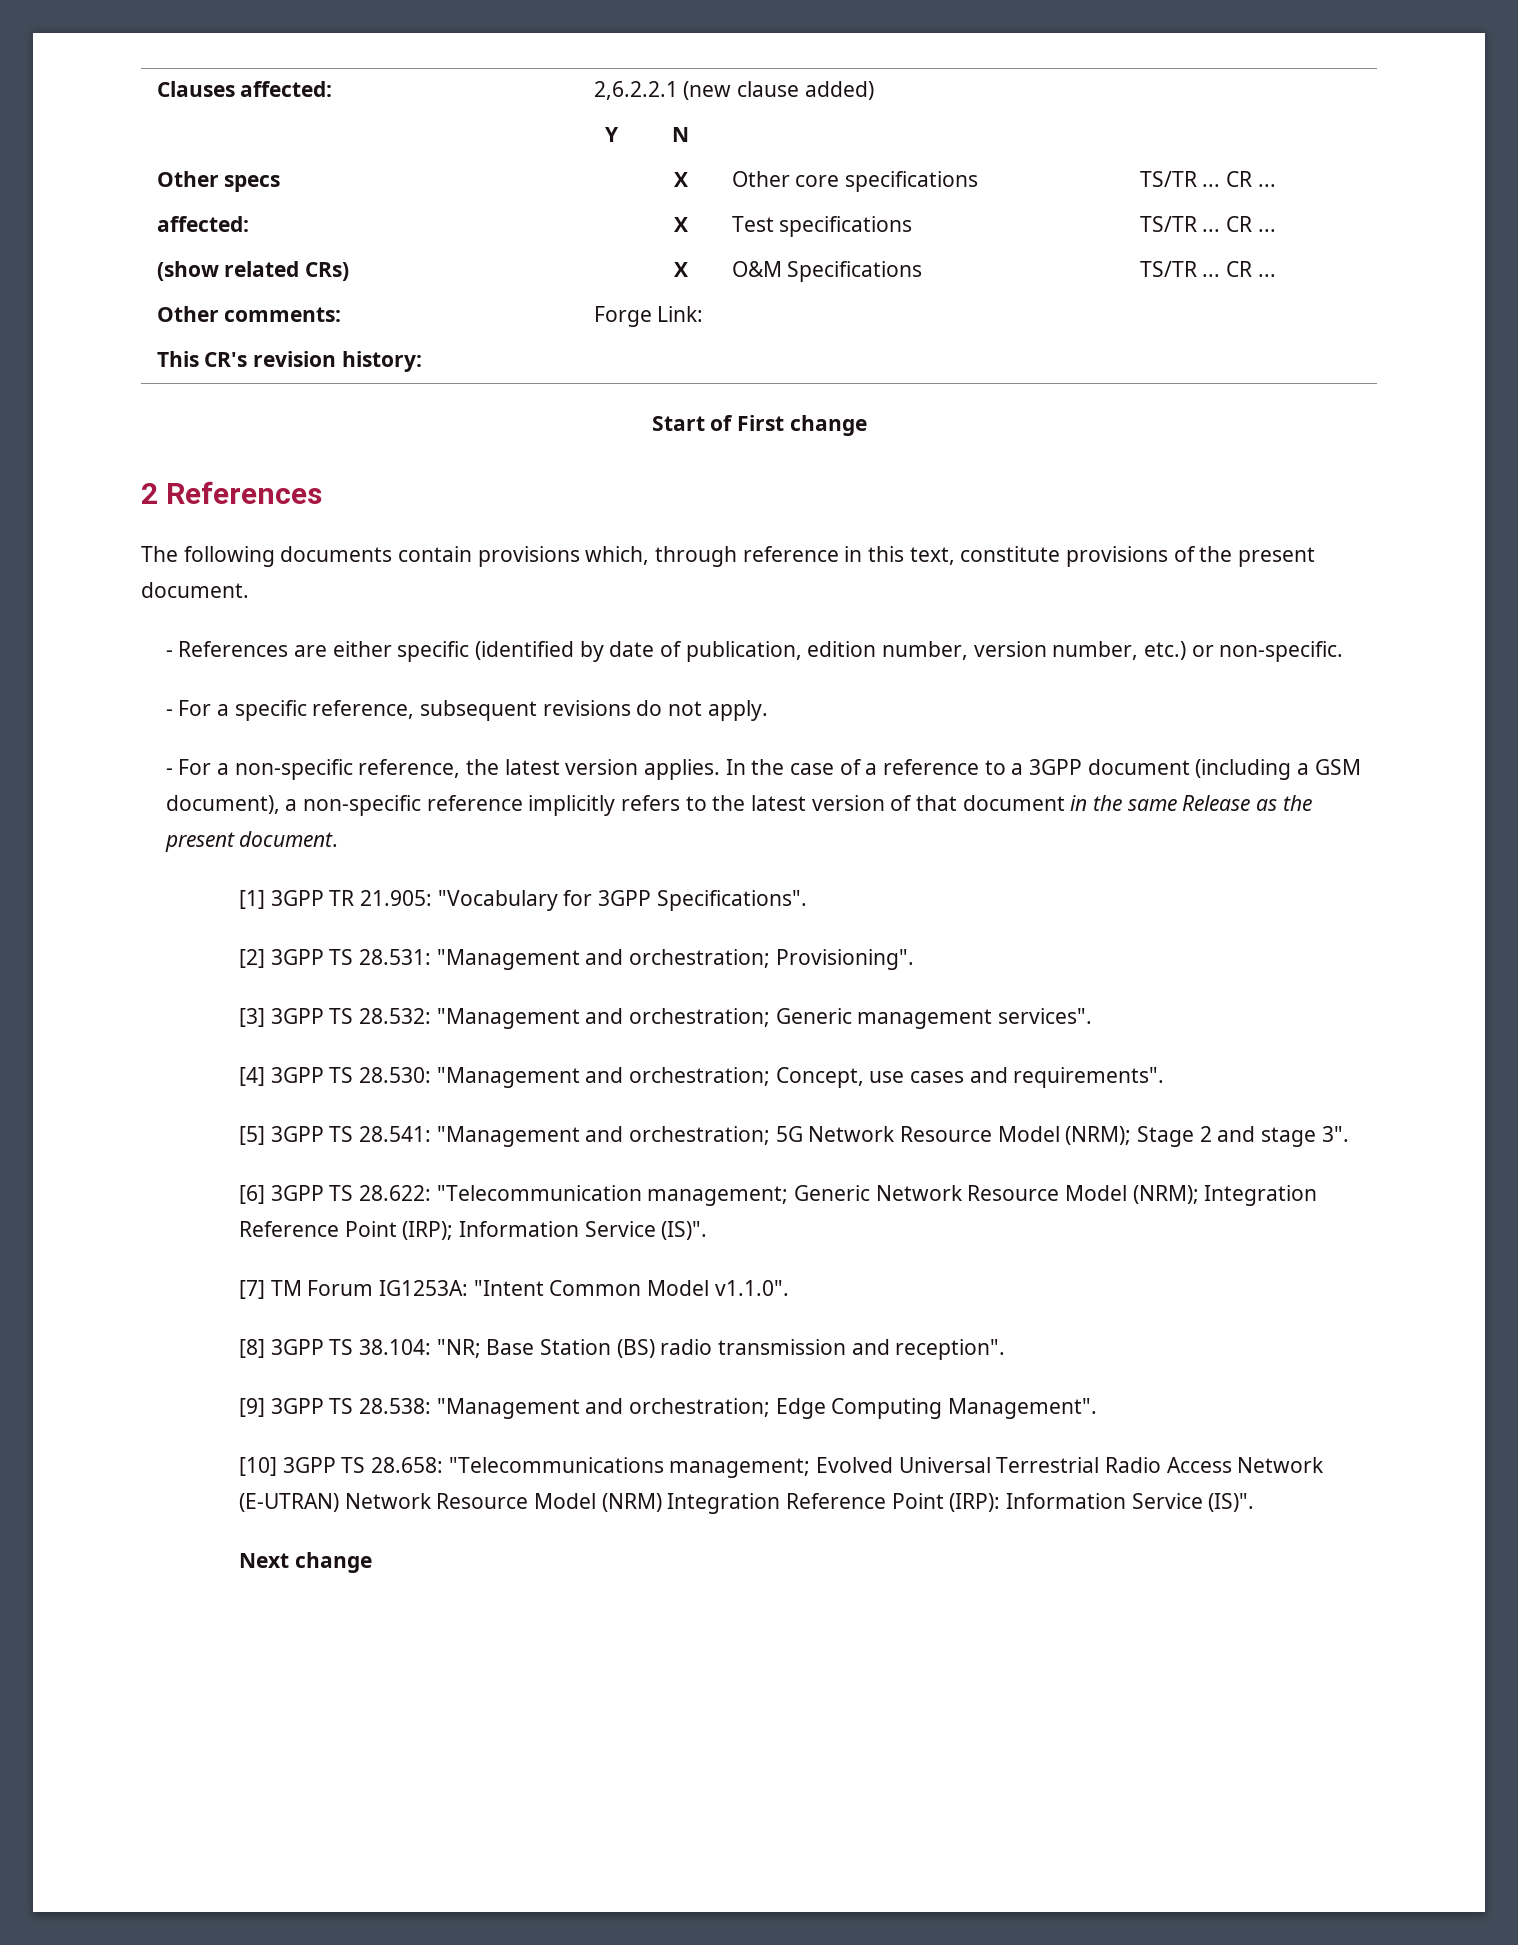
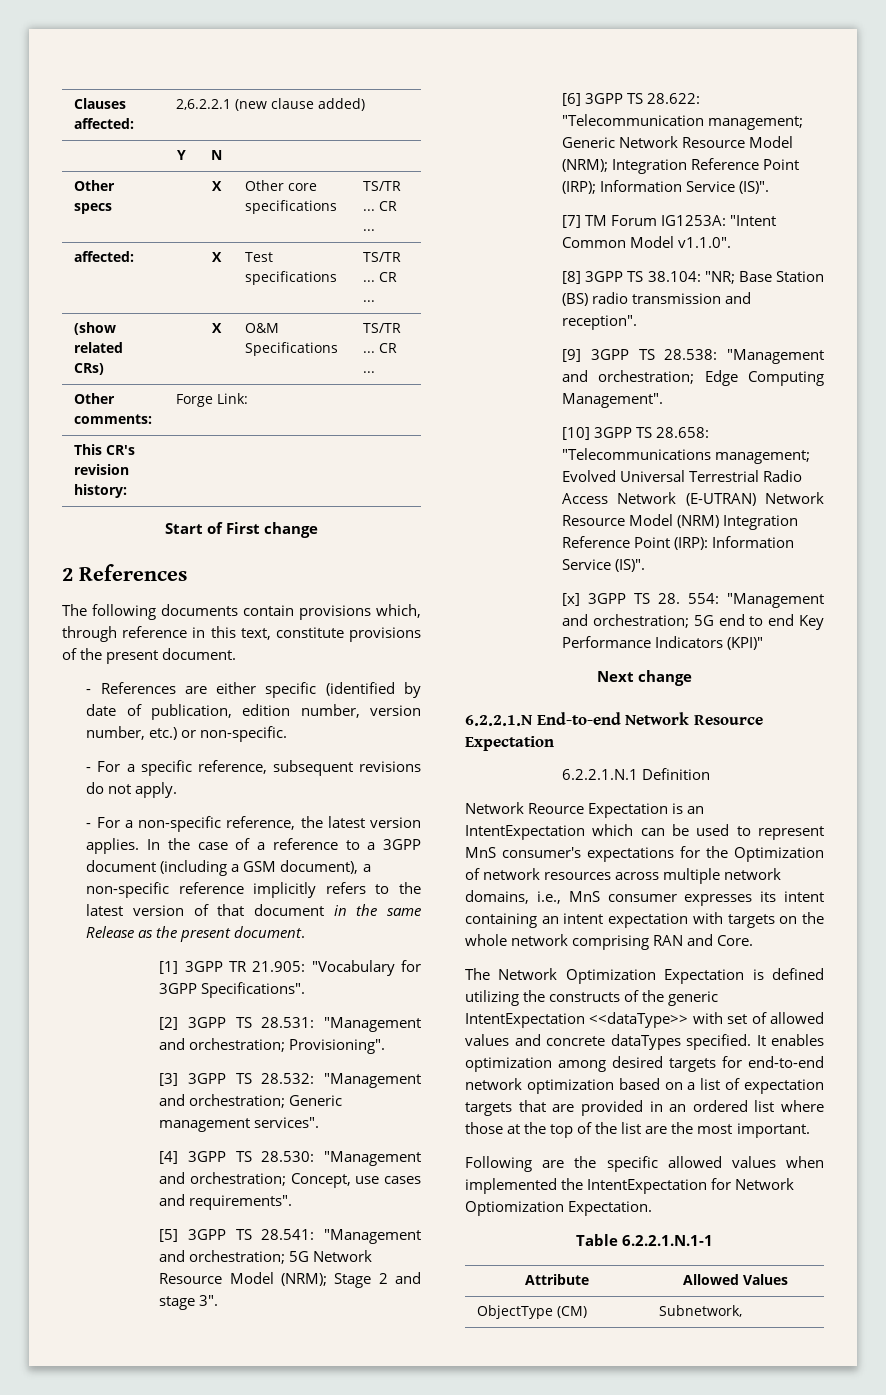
[239,1552,372,1573] Next change -> [562,593,824,608] [562,614,824,630] [562,636,764,650] [596,670,693,686] [465,712,763,726] [465,736,554,751] [562,768,711,780] [465,802,705,818] [465,824,824,840] [465,846,824,862] [465,868,782,884] [465,890,824,906] [465,912,824,928] [465,934,754,950] [465,968,824,984] [465,990,719,1006] [465,1012,824,1028] [465,1034,824,1050] [465,1056,824,1072] [465,1078,824,1094] [465,1100,824,1116] [465,1122,810,1138] [465,1156,824,1172] [465,1178,795,1194] [465,1201,653,1216] [575,1234,714,1246] [524,1274,589,1285] [683,1274,788,1285] [476,1305,587,1319] [658,1305,742,1317] [x] 3GPP TS 28. 554: "Management and orchestration; 5G end to end Key Performance Indicators (KPI)" // Next change // 6.2.2.1.N End-to-end Network Resource Expectation // 6.2.2.1.N.1 Definition // Network Reource Expectation is an IntentExpectation which can be used to represent MnS consumer's expectations for the Optimization of network resources across multiple network domains, i.e., MnS consumer expresses its intent containing an intent expectation with targets on the whole network comprising RAN and Core. // The Network Optimization Expectation is defined utilizing the constructs of the generic IntentExpectation <<dataType>> with set of allowed values and concrete dataTypes specified. It enables optimization among desired targets for end-to-end network optimization based on a list of expectation targets that are provided in an ordered list where those at the top of the list are the most important. // Following are the specific allowed values when implemented the IntentExpectation for Network Optiomization Expectation. // Table 6.2.2.1.N.1-1 // Attribute | Allowed Values // ObjectType (CM) | Subnetwork,

